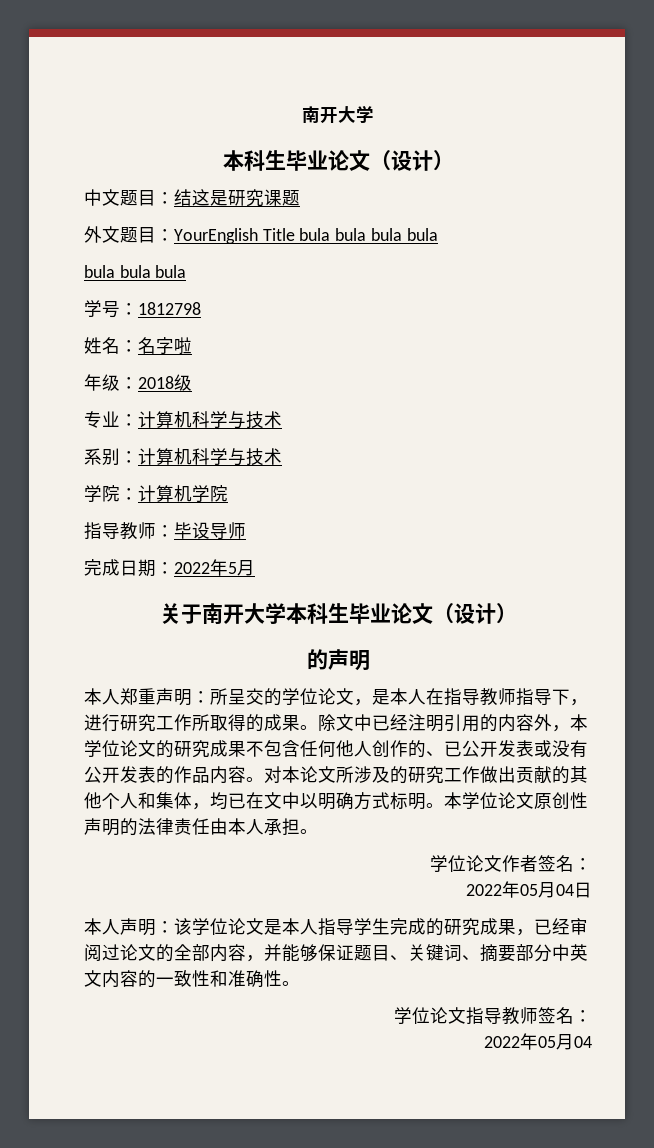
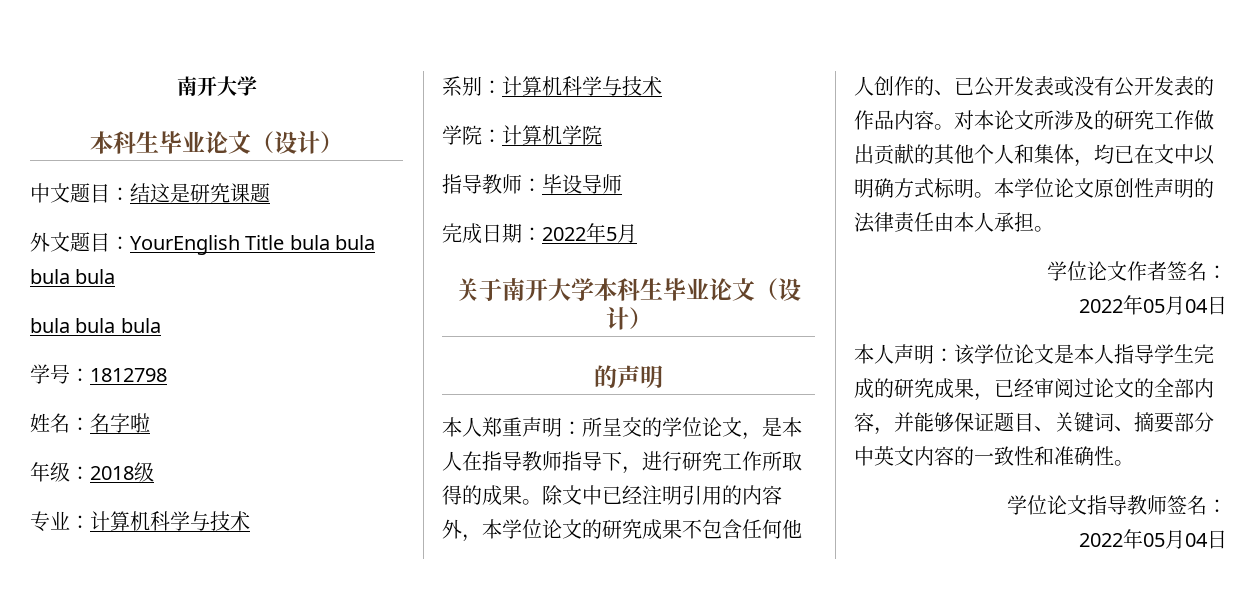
(592, 1042) none -> [1207,530,1227,549] 日

